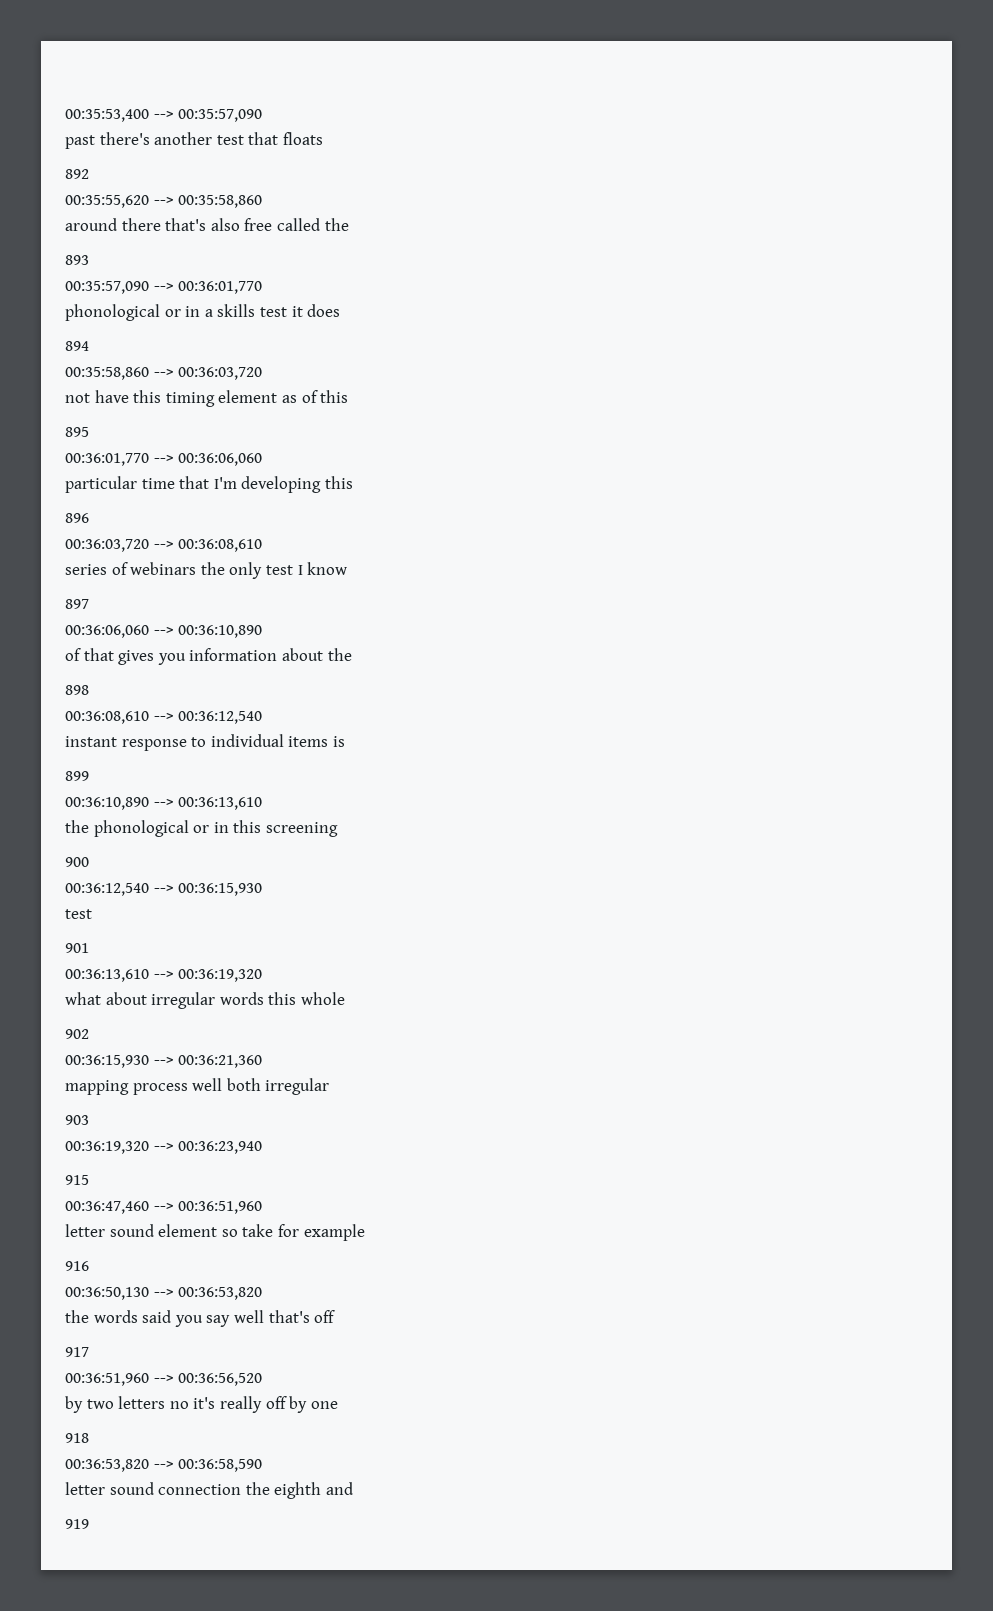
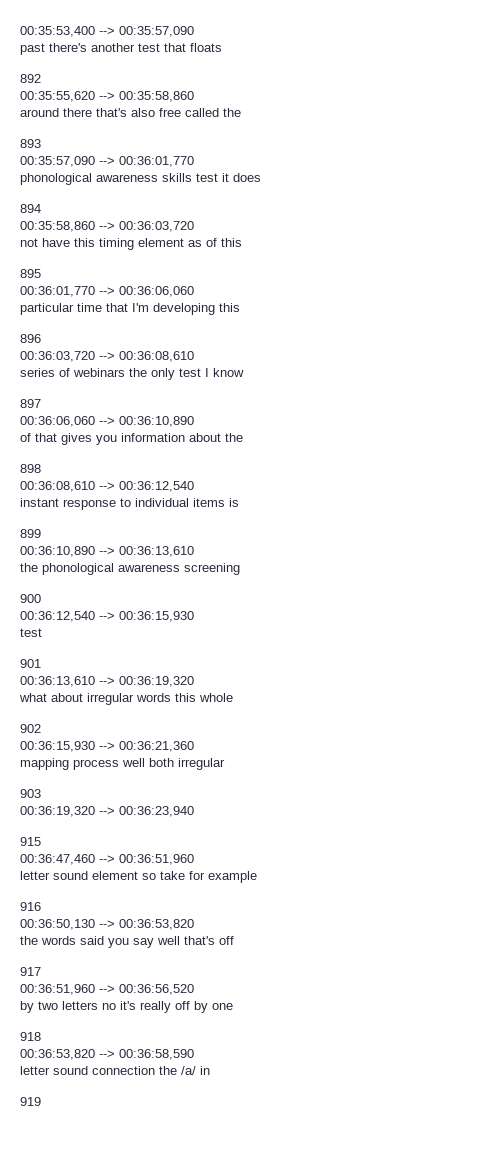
[164,306,213,317] or in a -> [96,174,158,182] awareness
[193,820,262,833] or in this -> [118,564,180,572] awareness
[274,1482,353,1499] eighth and -> [181,1066,210,1075] /a/ in

